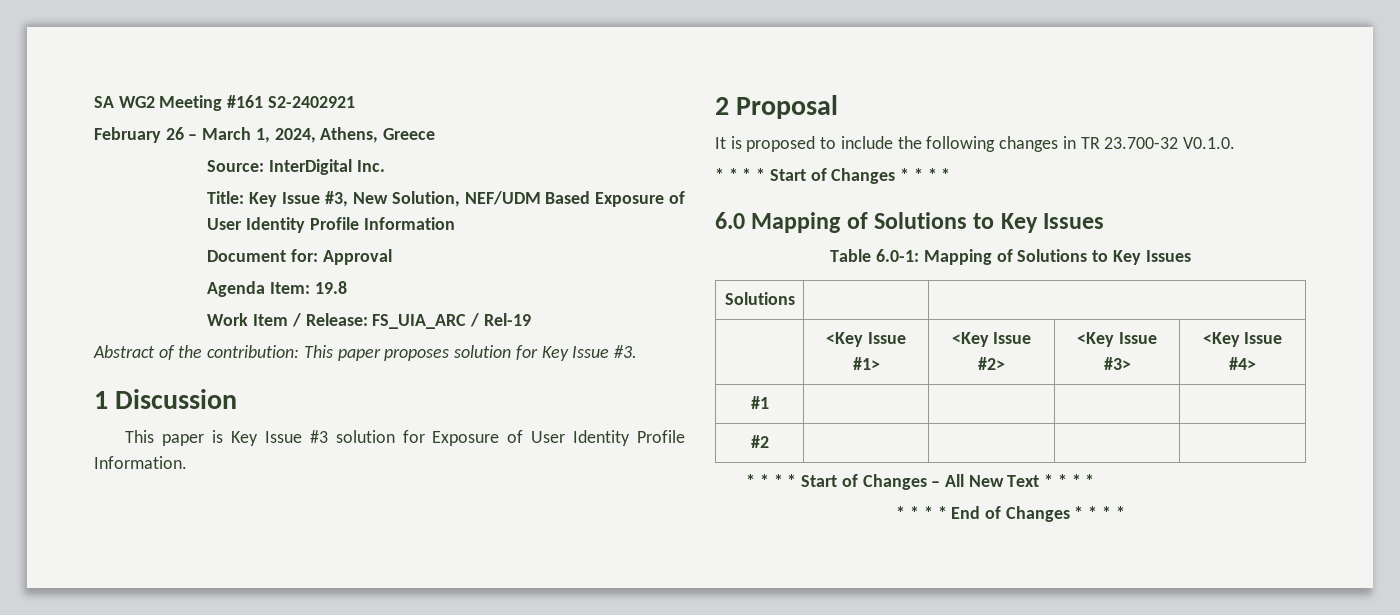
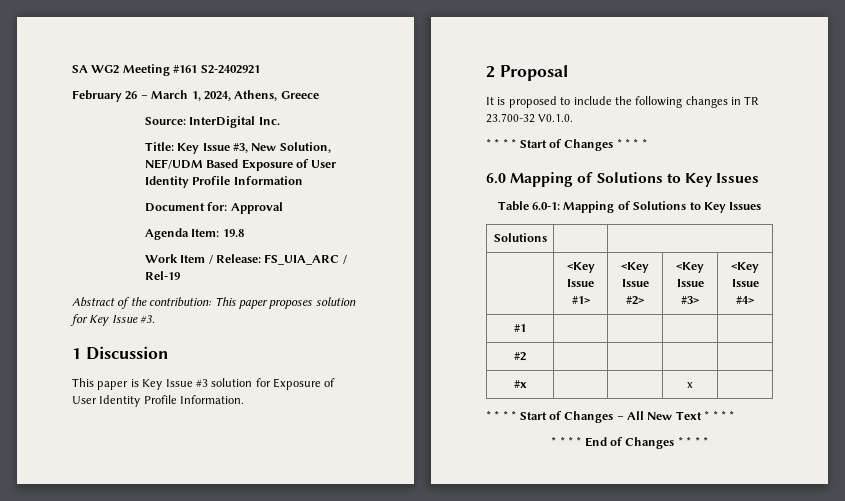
(769, 441) none -> [513,380,527,388] [687,382,693,388] // #x | | | x |

